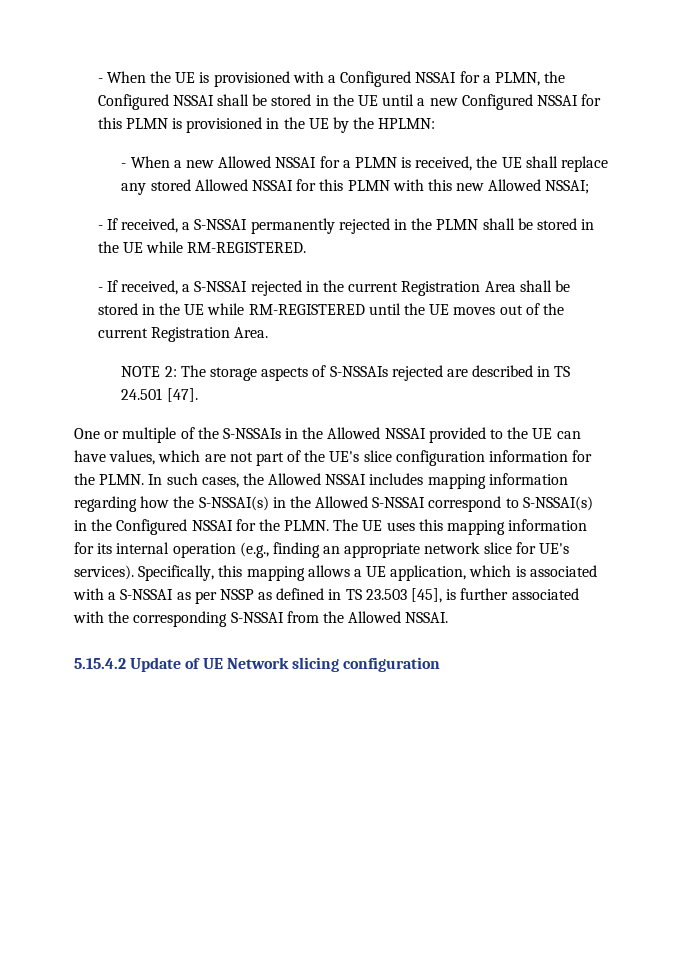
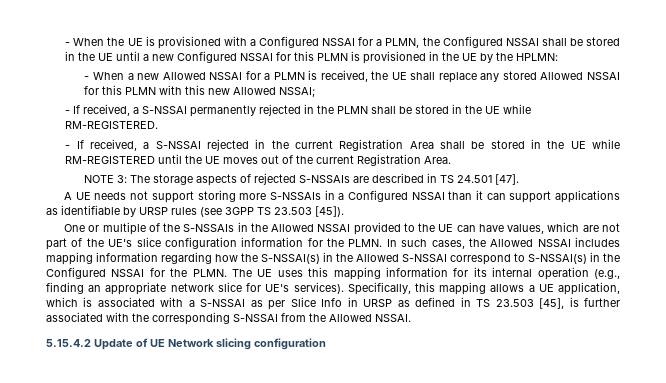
[164,366,177,377] 2: -> [117,175,128,183] 3:
[329,365,443,381] S-NSSAIs rejected -> [254,173,351,185] rejected S-NSSAIs
(198, 395) none -> [64,190,620,203] [46,205,344,217] // A UE needs not support storing more S-NSSAIs in a Configured NSSAI than it can support applications as identifiable by URSP rules (see 3GPP TS 23.503 [45]).
[219,589,254,600] NSSP -> [290,297,393,307] Slice Info in URSP

